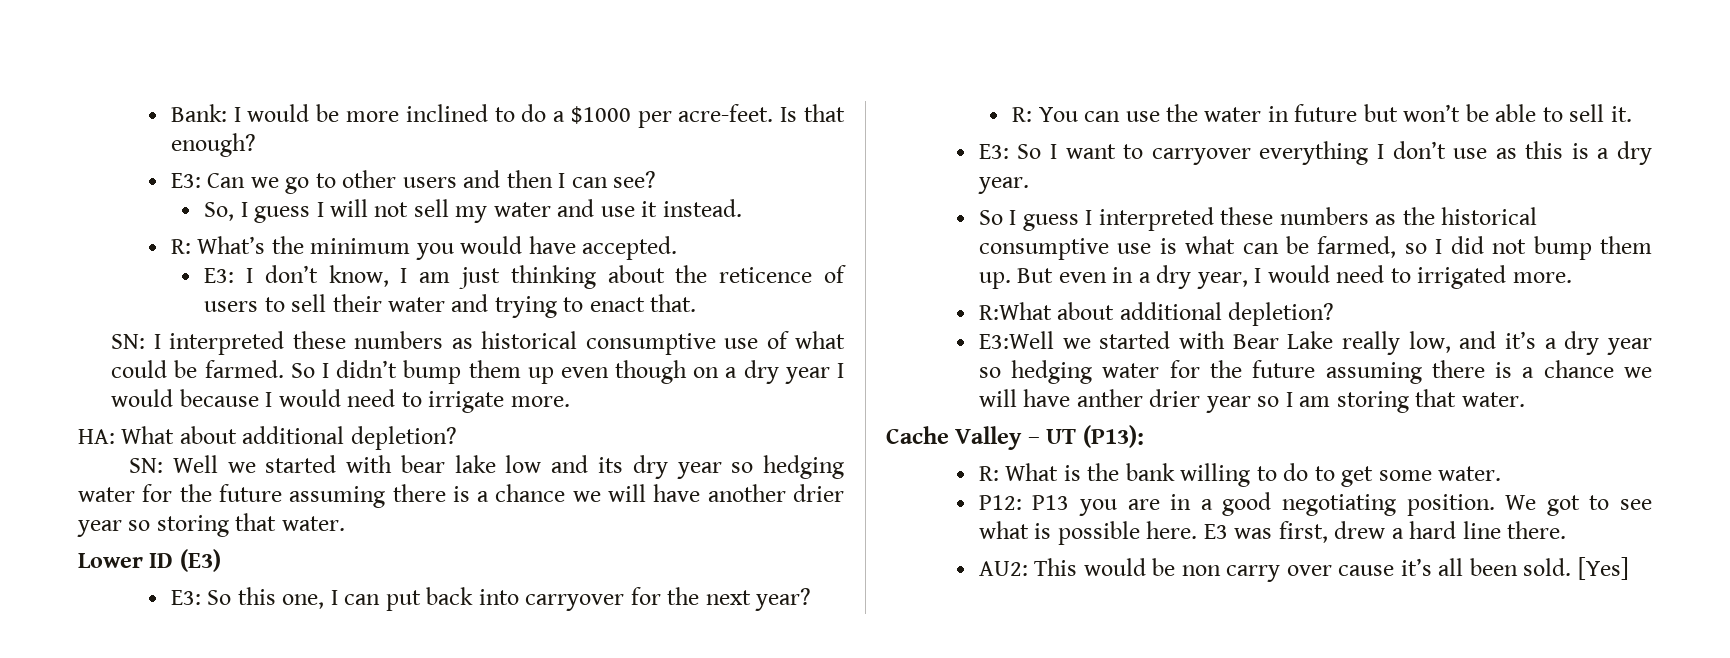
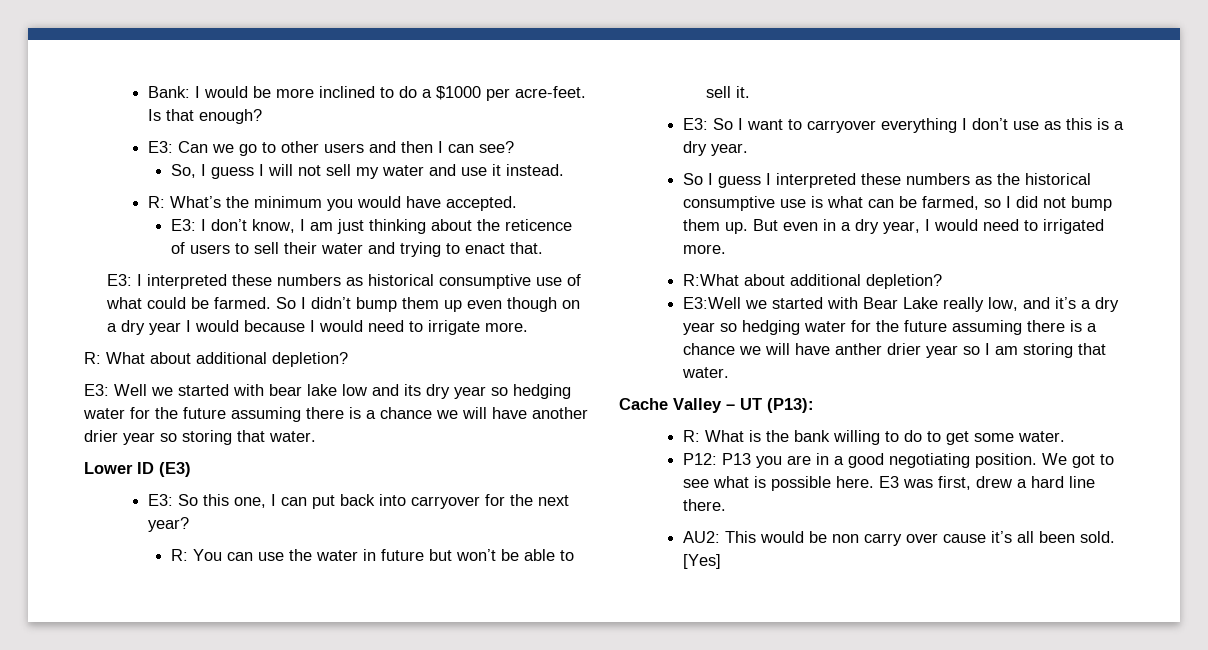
[111,334,146,349] SN: -> [106,274,132,286] E3:
[78,429,115,444] HA: -> [84,352,101,364] R:
[129,458,164,473] SN: -> [84,384,109,396] E3:

